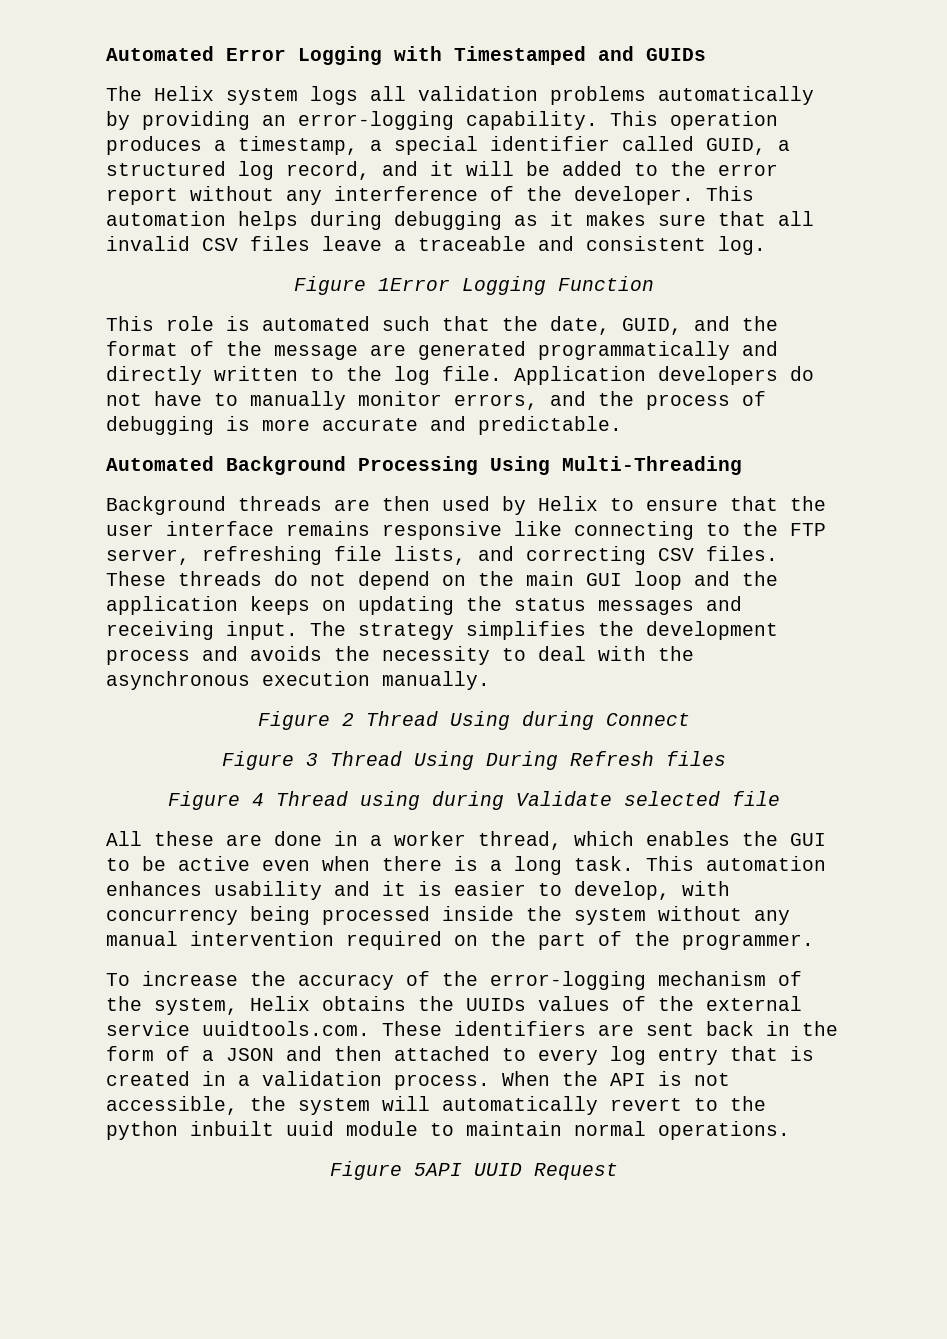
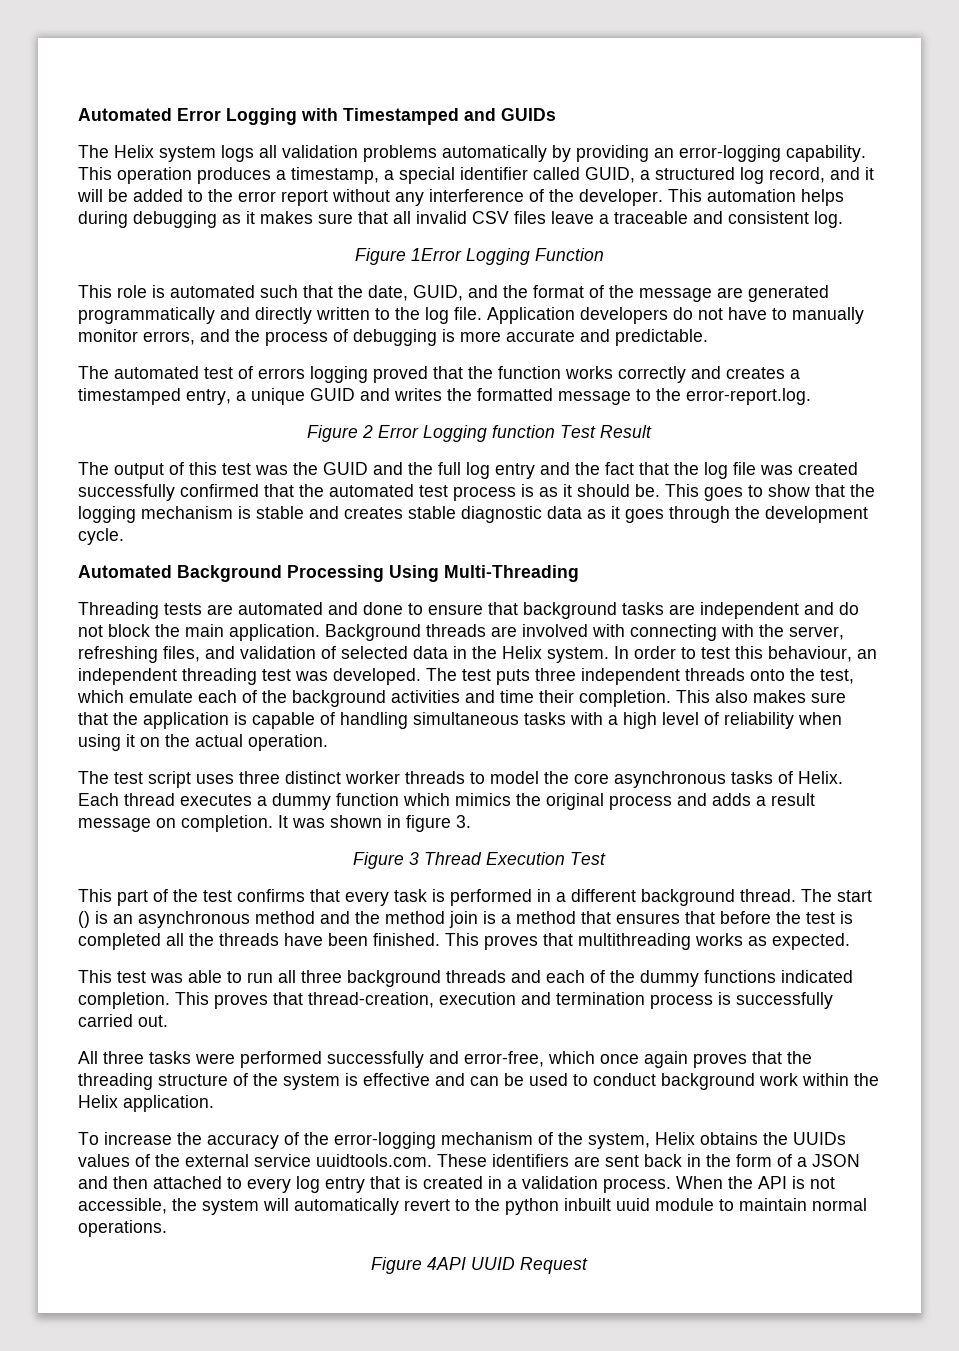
(622, 425) none -> [78,366,800,383] [78,388,811,405] [307,425,652,442] [78,462,858,479] [78,484,875,501] [78,506,868,523] [78,528,124,545] // The automated test of errors logging proved that the function works correctly and creates a timestamped entry, a unique GUID and writes the formatted message to the error-report.log. // Figure 2 Error Logging function Test Result // The output of this test was the GUID and the full log entry and the fact that the log file was created successfully confirmed that the automated test process is as it should be. This goes to show that the logging mechanism is stable and creates stable diagnostic data as it goes through the development cycle.
[106,496,826,515] [106,521,826,540] [106,546,778,565] [106,571,778,590] [106,596,742,615] [106,621,778,640] [106,646,694,665] [106,671,490,690] [257,711,690,730] [221,751,726,770] [167,791,780,810] [106,831,826,850] [106,856,826,875] [106,881,730,900] [106,906,790,925] [106,931,814,950] Background threads are then used by Helix to ensure that the user interface remains responsive like connecting to the FTP server, refreshing file lists, and correcting CSV files. These threads do not depend on the main GUI loop and the application keeps on updating the status messages and receiving input. The strategy simplifies the development process and avoids the necessity to deal with the asynchronous execution manually. // Figure 2 Thread Using during Connect // Figure 3 Thread Using During Refresh files // Figure 4 Thread using during Validate selected file // All these are done in a worker thread, which enables the GUI to be active even when there is a long task. This automation enhances usability and it is easier to develop, with concurrency being processed inside the system without any manual intervention required on the part of the programmer. -> [78,602,859,619] [78,624,844,641] [78,646,877,663] [78,668,854,685] [77,690,846,707] [78,712,842,729] [78,734,328,751] [78,771,843,788] [78,793,815,810] [78,815,471,832] [353,852,606,869] [78,889,872,906] [78,911,853,928] [78,933,850,950] [78,970,853,987] [78,992,833,1009] [78,1014,168,1027] [78,1051,812,1068] [78,1073,879,1090] [78,1095,214,1112] Threading tests are automated and done to ensure that background tasks are independent and do not block the main application. Background threads are involved with connecting with the server, refreshing files, and validation of selected data in the Helix system. In order to test this behaviour, an independent threading test was developed. The test puts three independent threads onto the test, which emulate each of the background activities and time their completion. This also makes sure that the application is capable of handling simultaneous tasks with a high level of reliability when using it on the actual operation. // The test script uses three distinct worker threads to model the core asynchronous tasks of Helix. Each thread executes a dummy function which mimics the original process and adds a result message on completion. It was shown in figure 3. // Figure 3 Thread Execution Test // This part of the test confirms that every task is performed in a different background thread. The start () is an asynchronous method and the method join is a method that ensures that before the test is completed all the threads have been finished. This proves that multithreading works as expected. // This test was able to run all three background threads and each of the dummy functions indicated completion. This proves that thread-creation, execution and termination process is successfully carried out. // All three tasks were performed successfully and error-free, which once again proves that the threading structure of the system is effective and can be used to conduct background work within the Helix application.
[413,1163,462,1176] 5API -> [427,1257,466,1270] 4API

